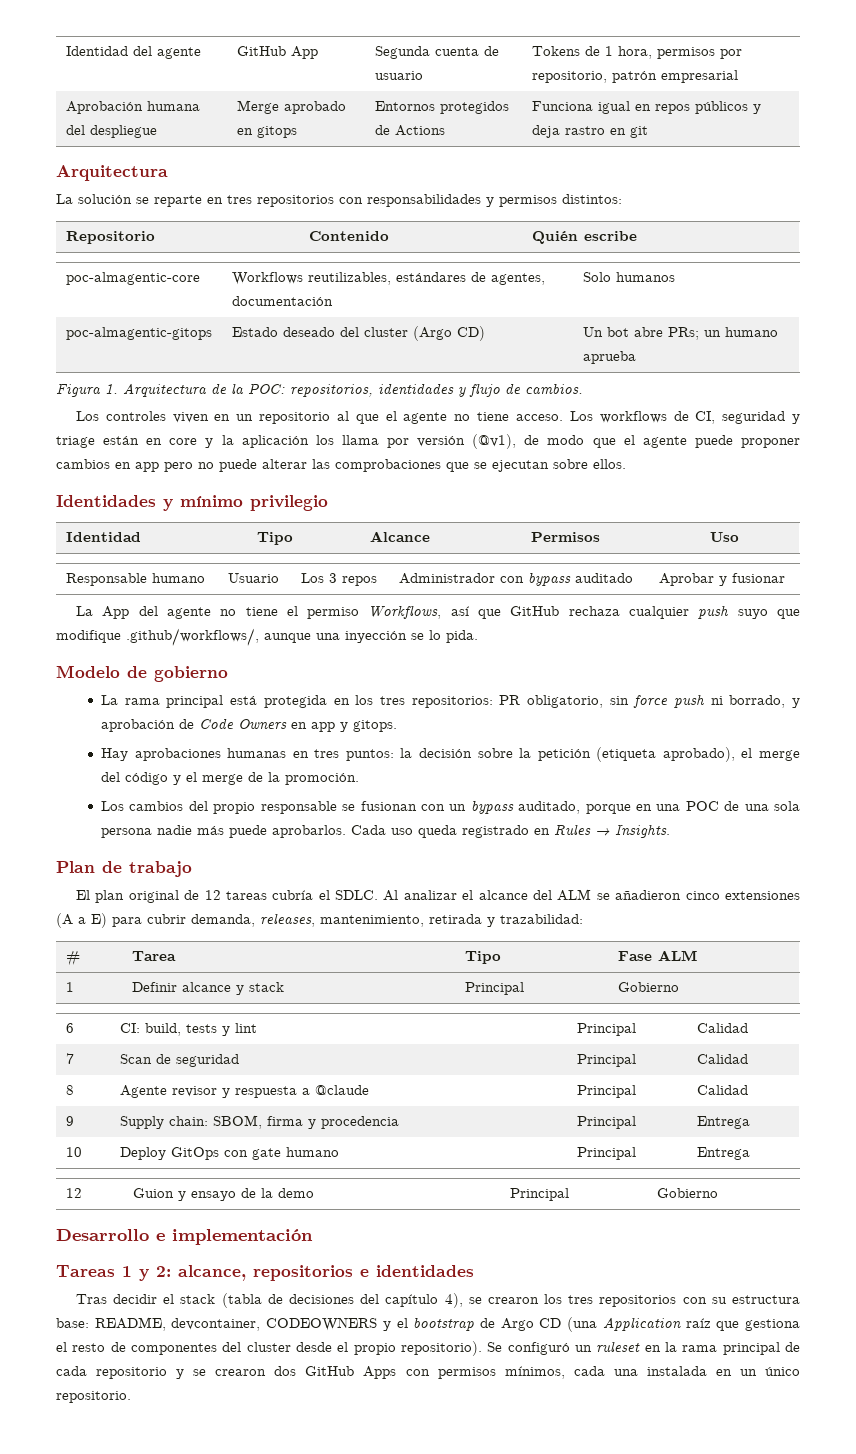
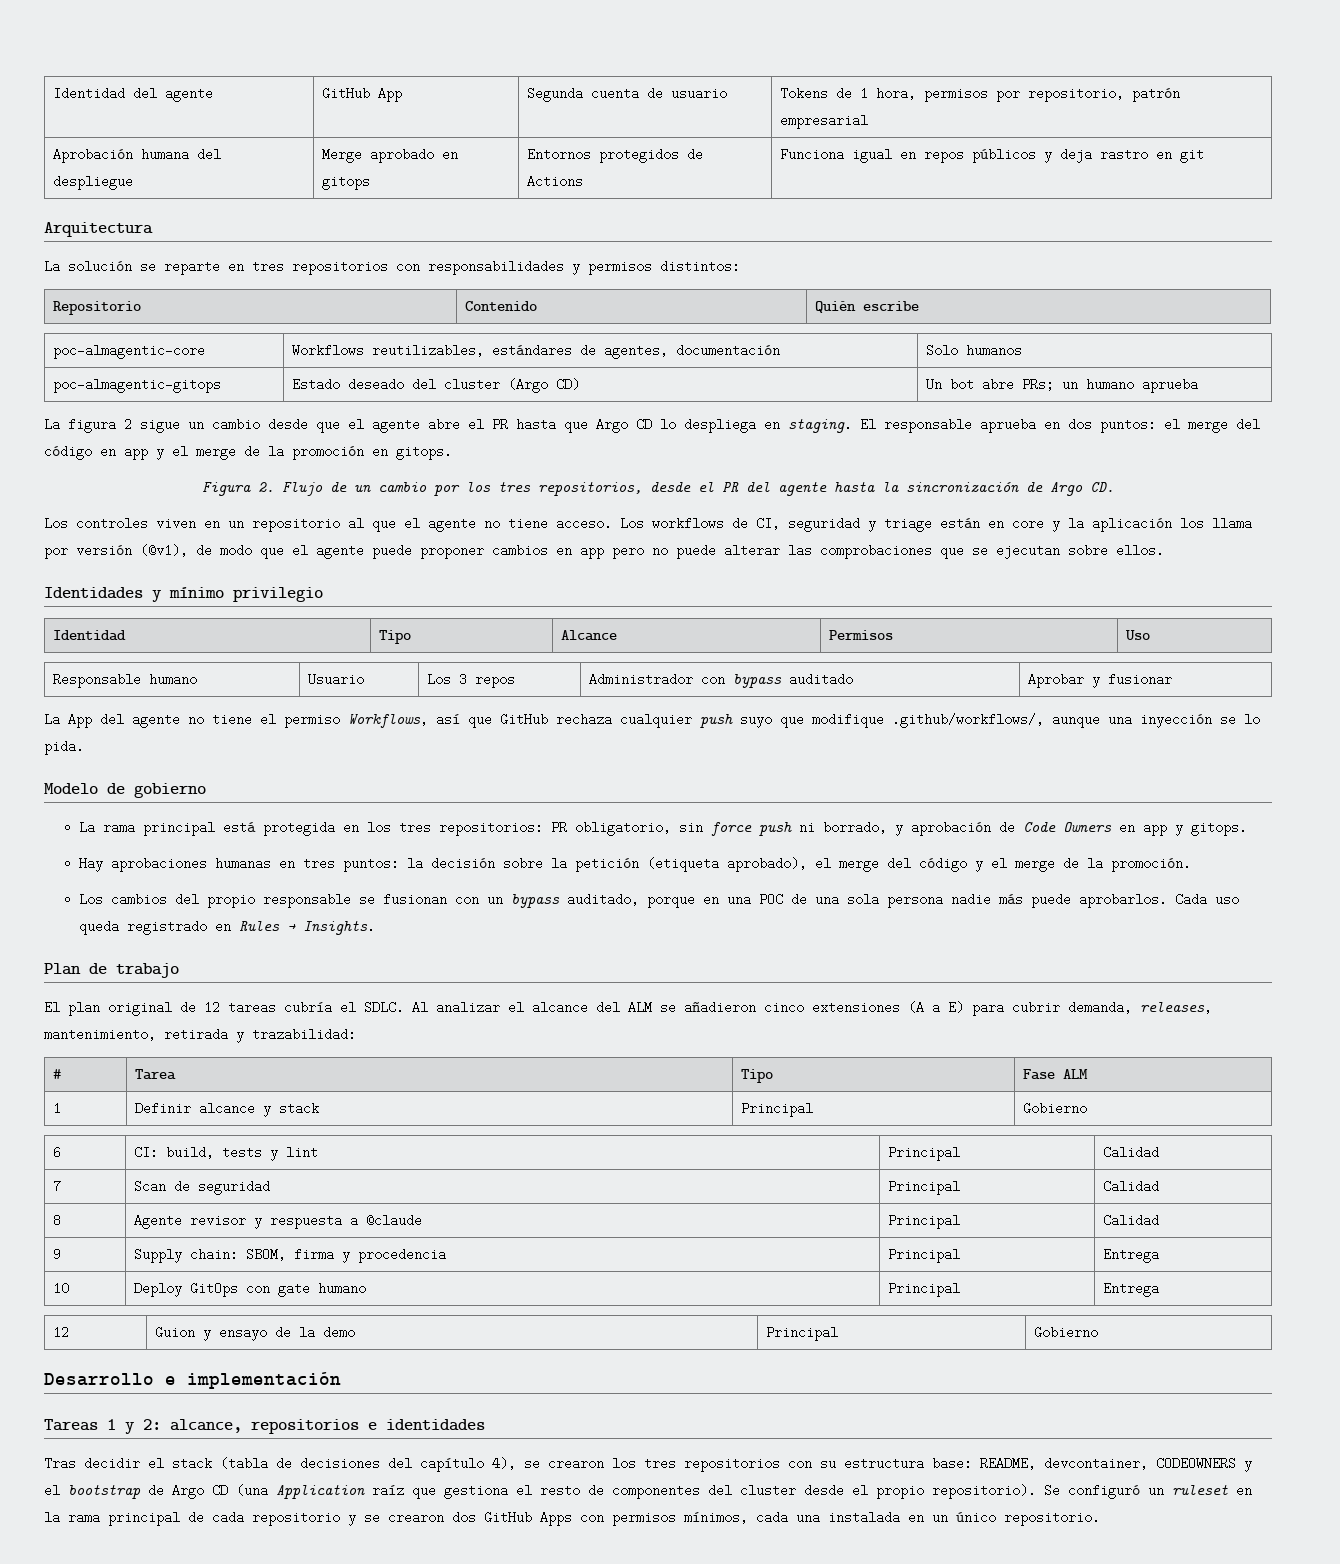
[56,383,583,397] Figura 1. Arquitectura de la POC: repositorios, identidades y flujo de cambios. -> [44,418,1260,433] [44,445,452,460] [202,482,1114,496] La figura 2 sigue un cambio desde que el agente abre el PR hasta que Argo CD lo despliega en staging. El responsable aprueba en dos puntos: el merge del código en app y el merge de la promoción en gitops. // Figura 2. Flujo de un cambio por los tres repositorios, desde el PR del agente hasta la sincronización de Argo CD.

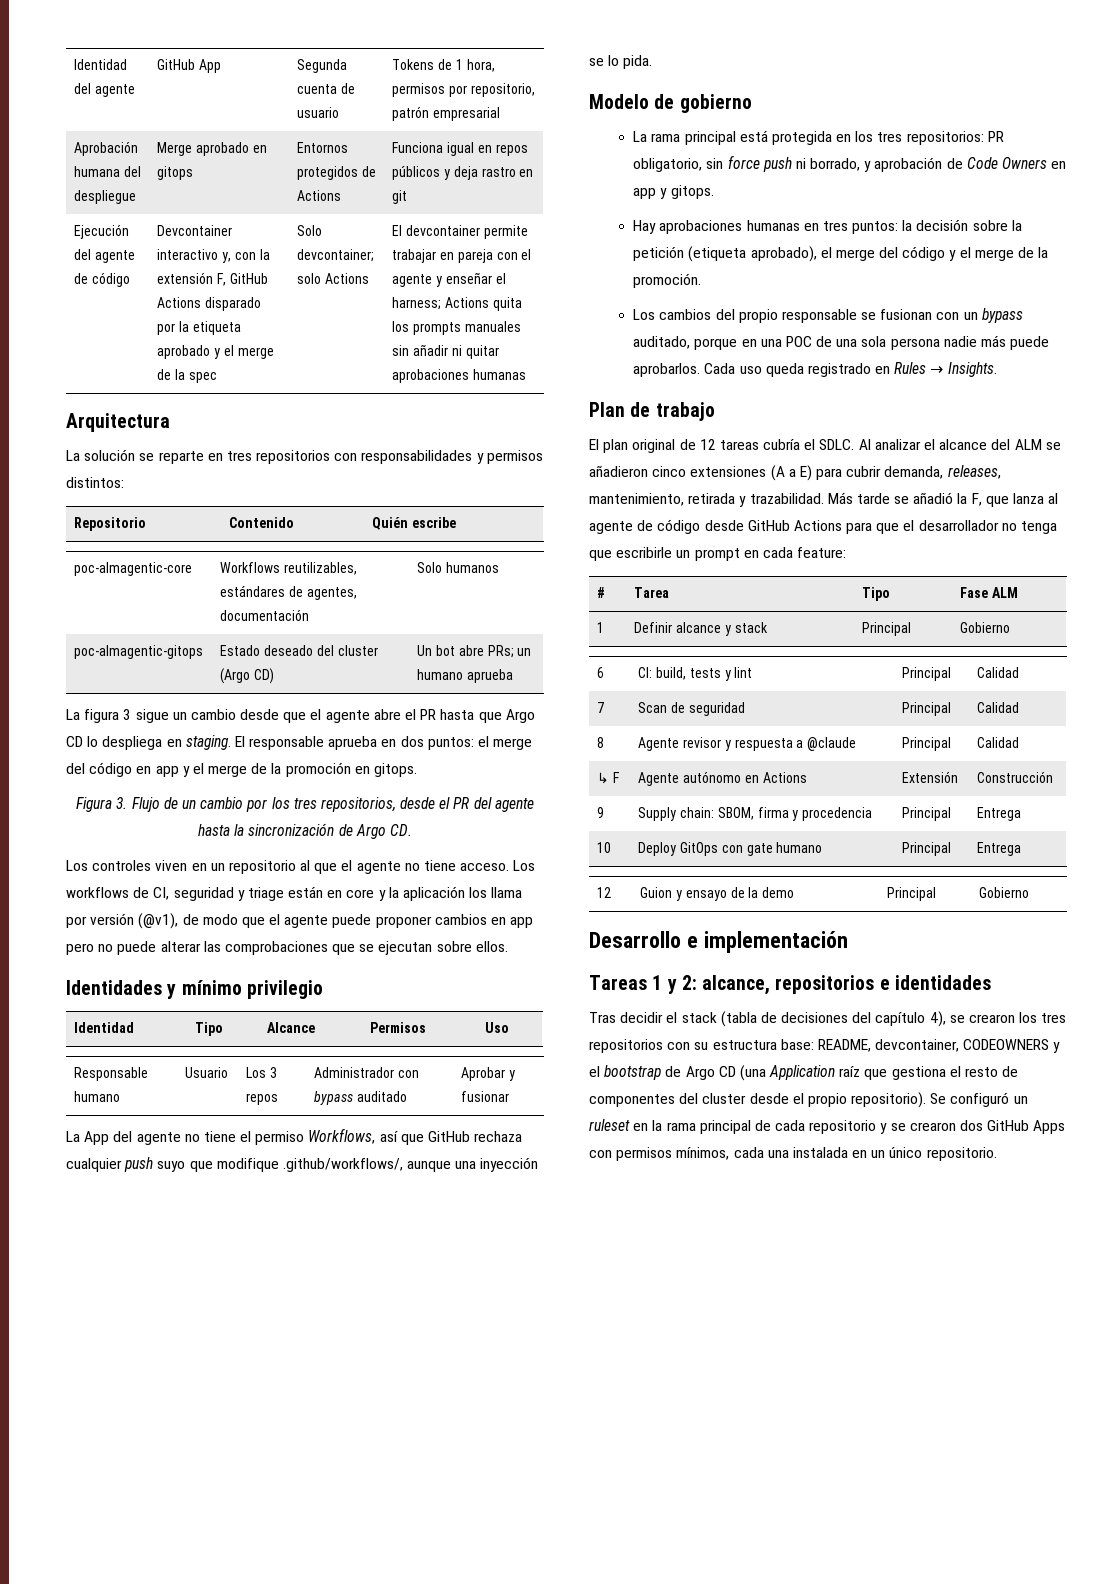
(1204, 156) none -> [74,224,130,239] [74,249,136,263] [74,272,131,287] [157,225,233,236] [157,249,270,263] [157,272,268,286] [157,297,262,311] [157,321,241,335] [157,345,274,359] [157,369,217,383] [297,225,323,236] [297,249,375,262] [297,273,370,284] [392,225,528,239] [392,249,532,263] [392,272,506,287] [392,297,522,311] [392,321,521,335] [392,344,499,359] [392,369,527,383] // Ejecución del agente de código | Devcontainer interactivo y, con la extensión F, GitHub Actions disparado por la etiqueta aprobado y el merge de la spec | Solo devcontainer; solo Actions | El devcontainer permite trabajar en pareja con el agente y enseñar el harness; Actions quita los prompts manuales sin añadir ni quitar aprobaciones humanas
[124,418,132,431] 2 -> [123,709,132,720] 3
[258,482,274,492] 2. -> [116,797,128,809] 3.
[252,1028,356,1041] trazabilidad: -> [749,492,1059,507] [589,519,1058,534] [589,547,847,561] trazabilidad. Más tarde se añadió la F, que lanza al agente de código desde GitHub Actions para que el desarrollador no tenga que escribirle un prompt en cada feature:
(1159, 1220) none -> [597,772,620,784] [638,771,807,786] [902,771,959,783] [977,771,1054,783] // ↳ F | Agente autónomo en Actions | Extensión | Construcción

